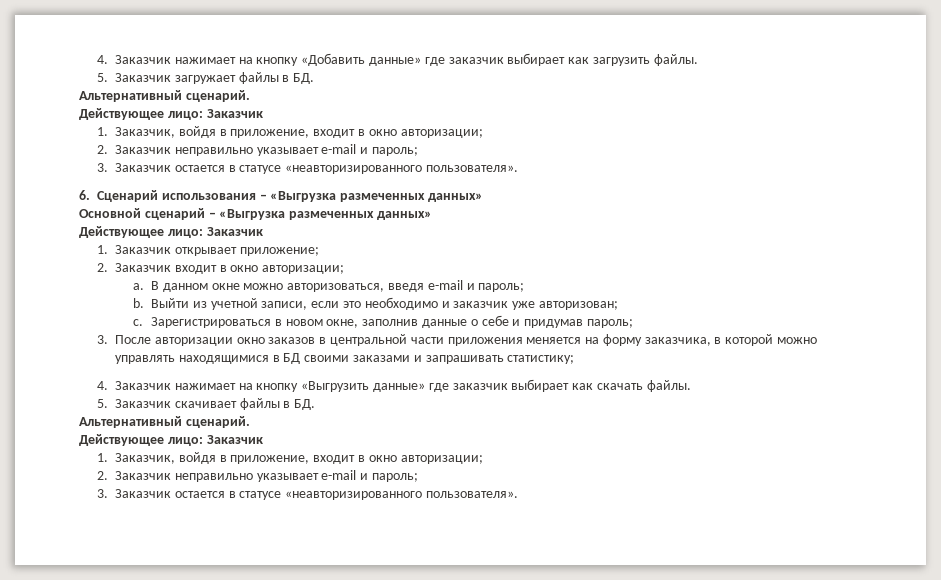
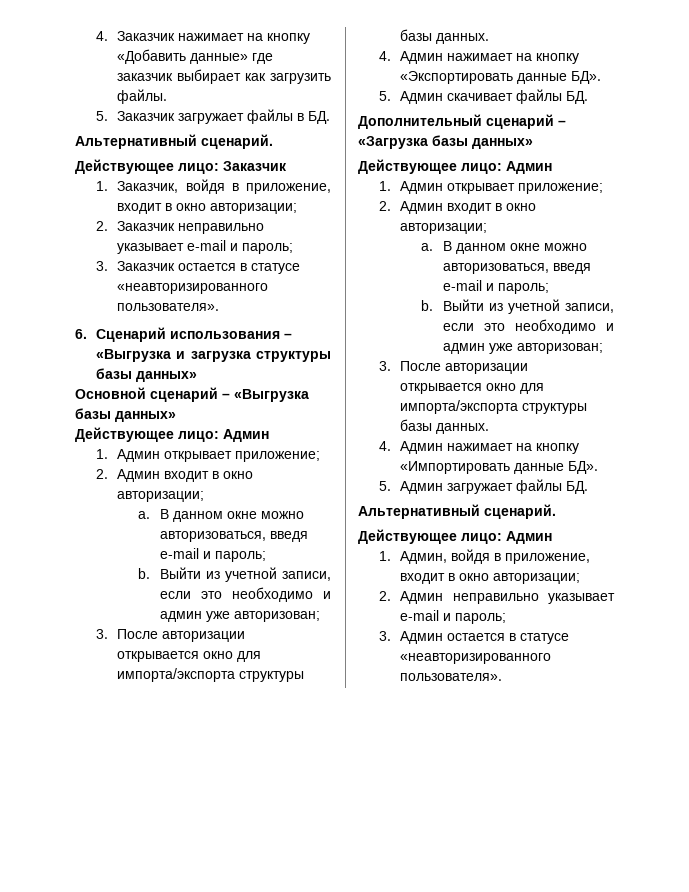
[340,193,426,202] размеченных -> [176,351,331,362] [96,368,133,379] и загрузка структуры базы
[289,211,432,220] [79,226,263,238] [97,245,319,256] [97,263,172,272] размеченных данных» // Действующее лицо: Заказчик // 1. Заказчик открывает приложение; // 2. Заказчик -> [75,408,176,422] [75,427,269,442] [96,449,321,462] [96,469,161,482] базы данных» // Действующее лицо: Админ // 1. Админ открывает приложение; // 2. Админ
[453,301,618,310] [133,315,633,328] [97,334,817,346] [115,353,575,364] [97,379,691,392] [97,398,316,410] [79,416,250,428] [79,434,263,446] [97,452,483,464] [97,470,418,482] [97,489,172,498] заказчик уже авторизован; // c. Зарегистрироваться в новом окне, заполнив данные о себе и придумав пароль; // 3. После авторизации окно заказов в центральной части приложения меняется на форму заказчика, в которой можно управлять находящимися в БД своими заказами и запрашивать статистику; // 4. Заказчик нажимает на кнопку «Выгрузить данные» где заказчик выбирает как скачать файлы. // 5. Заказчик скачивает файлы в БД. // Альтернативный сценарий. // Действующее лицо: Заказчик // 1. Заказчик, войдя в приложение, входит в окно авторизации; // 2. Заказчик неправильно указывает e-mail и пароль; // 3. Заказчик -> [159,611,320,622] [96,629,246,642] [117,651,262,662] [117,668,305,682] [400,29,490,44] [379,51,580,64] [400,71,602,84] [379,89,589,104] [358,114,566,129] [358,135,533,149] [358,159,552,174] [379,181,604,194] [379,201,537,214] [400,223,488,234] [421,241,587,254] [442,263,591,274] [442,280,549,294] [421,299,614,314] [442,319,614,334] [442,343,603,354] [379,361,529,374] [400,383,545,394] [400,400,588,414] [400,419,490,434] [379,441,580,454] [400,461,599,474] [379,479,589,494] [358,504,556,519] [358,529,552,544] [379,549,591,564] [400,573,581,584] [379,591,615,604] [400,610,507,624] [379,631,444,644] админ уже авторизован; // 3. После авторизации открывается окно для импорта/экспорта структуры базы данных. // 4. Админ нажимает на кнопку «Экспортировать данные БД». // 5. Админ скачивает файлы БД. // Дополнительный сценарий – «Загрузка базы данных» // Действующее лицо: Админ // 1. Админ открывает приложение; // 2. Админ входит в окно авторизации; // a. В данном окне можно авторизоваться, введя e-mail и пароль; // b. Выйти из учетной записи, если это необходимо и админ уже авторизован; // 3. После авторизации открывается окно для импорта/экспорта структуры базы данных. // 4. Админ нажимает на кнопку «Импортировать данные БД». // 5. Админ загружает файлы БД. // Альтернативный сценарий. // Действующее лицо: Админ // 1. Админ, войдя в приложение, входит в окно авторизации; // 2. Админ неправильно указывает e-mail и пароль; // 3. Админ

